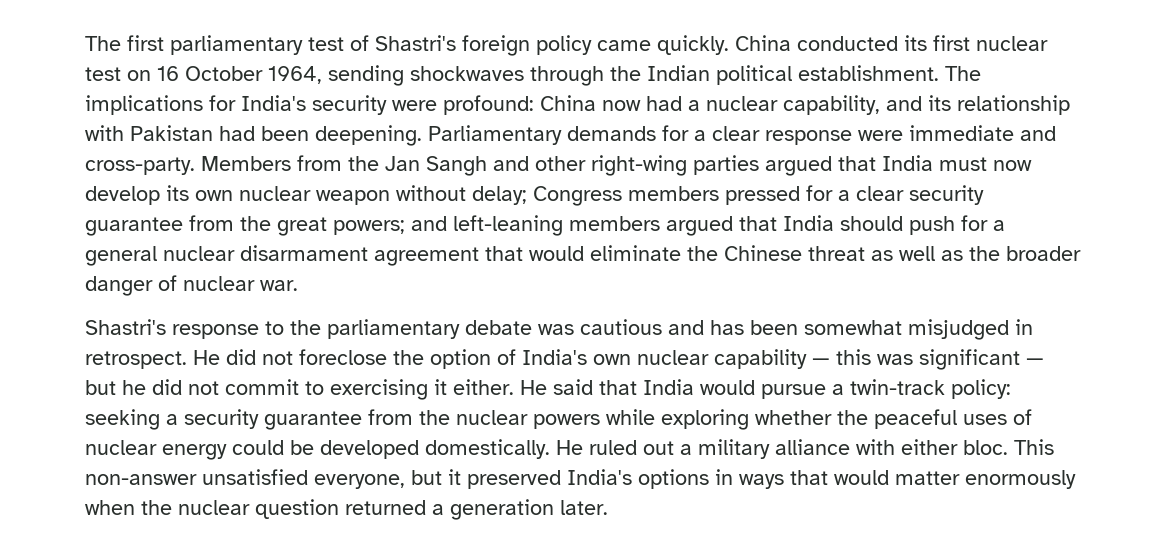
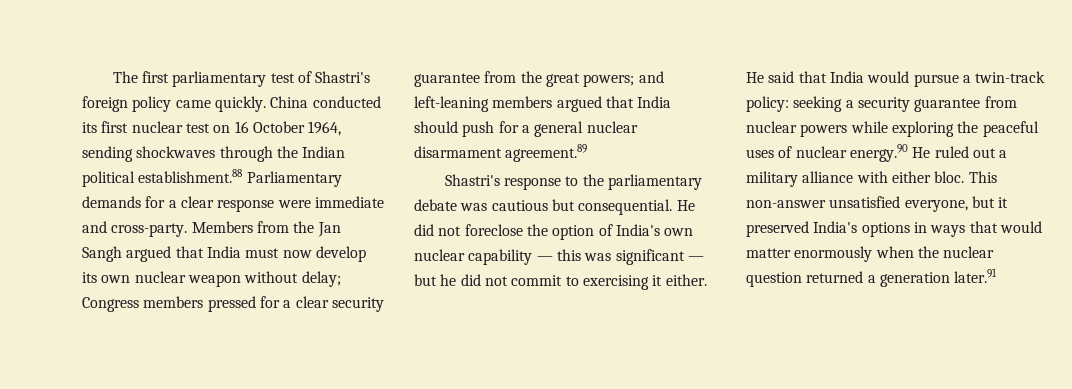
[798,65,981,81] [85,95,1070,115] [85,125,422,146] establishment. The implications for India's security were profound: China now had a nuclear capability, and its relationship with Pakistan had been deepening. -> [138,169,244,183] establishment.88
[493,155,759,176] and other right-wing parties -> (122, 254) none
[374,245,1081,266] [85,275,298,296] agreement that would eliminate the Chinese threat as well as the broader danger of nuclear war. -> [505,144,588,162] agreement.89
[668,319,1033,340] [85,351,187,369] and has been somewhat misjudged in retrospect. -> [551,199,673,215] but consequential.
[419,410,450,425] the -> (1017, 102) none
[755,410,832,425] whether -> (954, 129) none
[162,439,550,460] energy could be developed domestically. -> [849,144,908,162] energy.90
[560,500,608,515] later. -> [954,268,998,283] later.91

